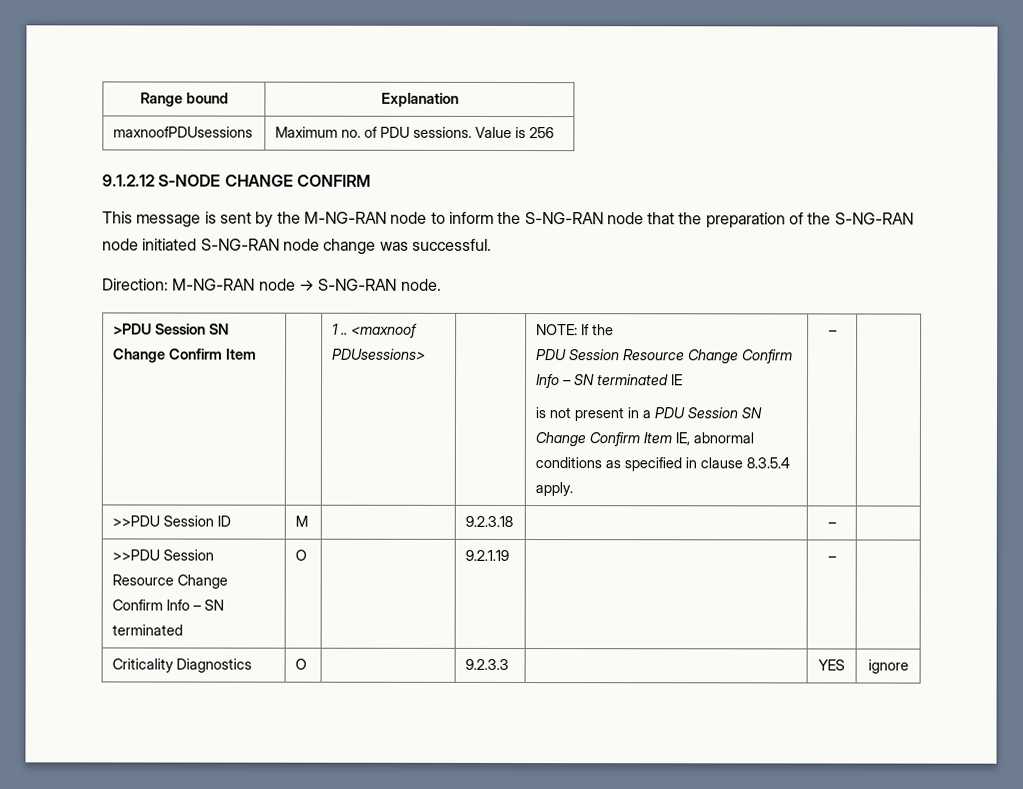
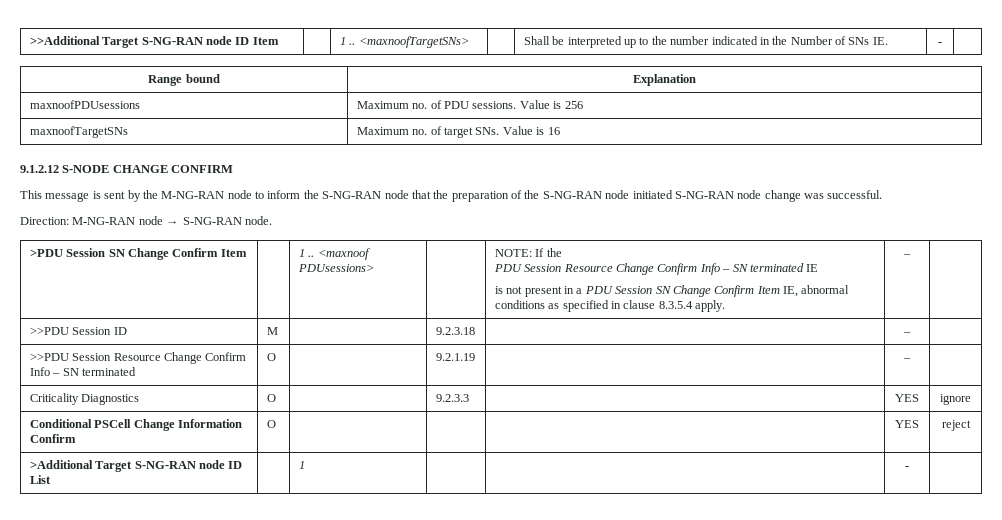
(139, 99) none -> [29,36,279,48] [339,36,469,48] [523,36,888,48] [938,42,942,45] >>Additional Target S-NG-RAN node ID Item | | 1 .. <maxnoofTargetSNs> | | Shall be interpreted up to the number indicated in the Number of SNs IE. | - | //
(555, 133) none -> [29,126,128,138] [356,126,560,138] // maxnoofTargetSNs | Maximum no. of target SNs. Value is 16
(909, 666) none -> [29,419,243,431] [29,434,76,443] [266,420,276,428] [895,420,919,428] [941,420,971,431] [29,460,243,472] [29,475,51,484] [298,461,305,469] [905,466,909,469] // Conditional PSCell Change Information Confirm | O | | | | YES | reject // >Additional Target S-NG-RAN node ID List | | 1 | | | - |

